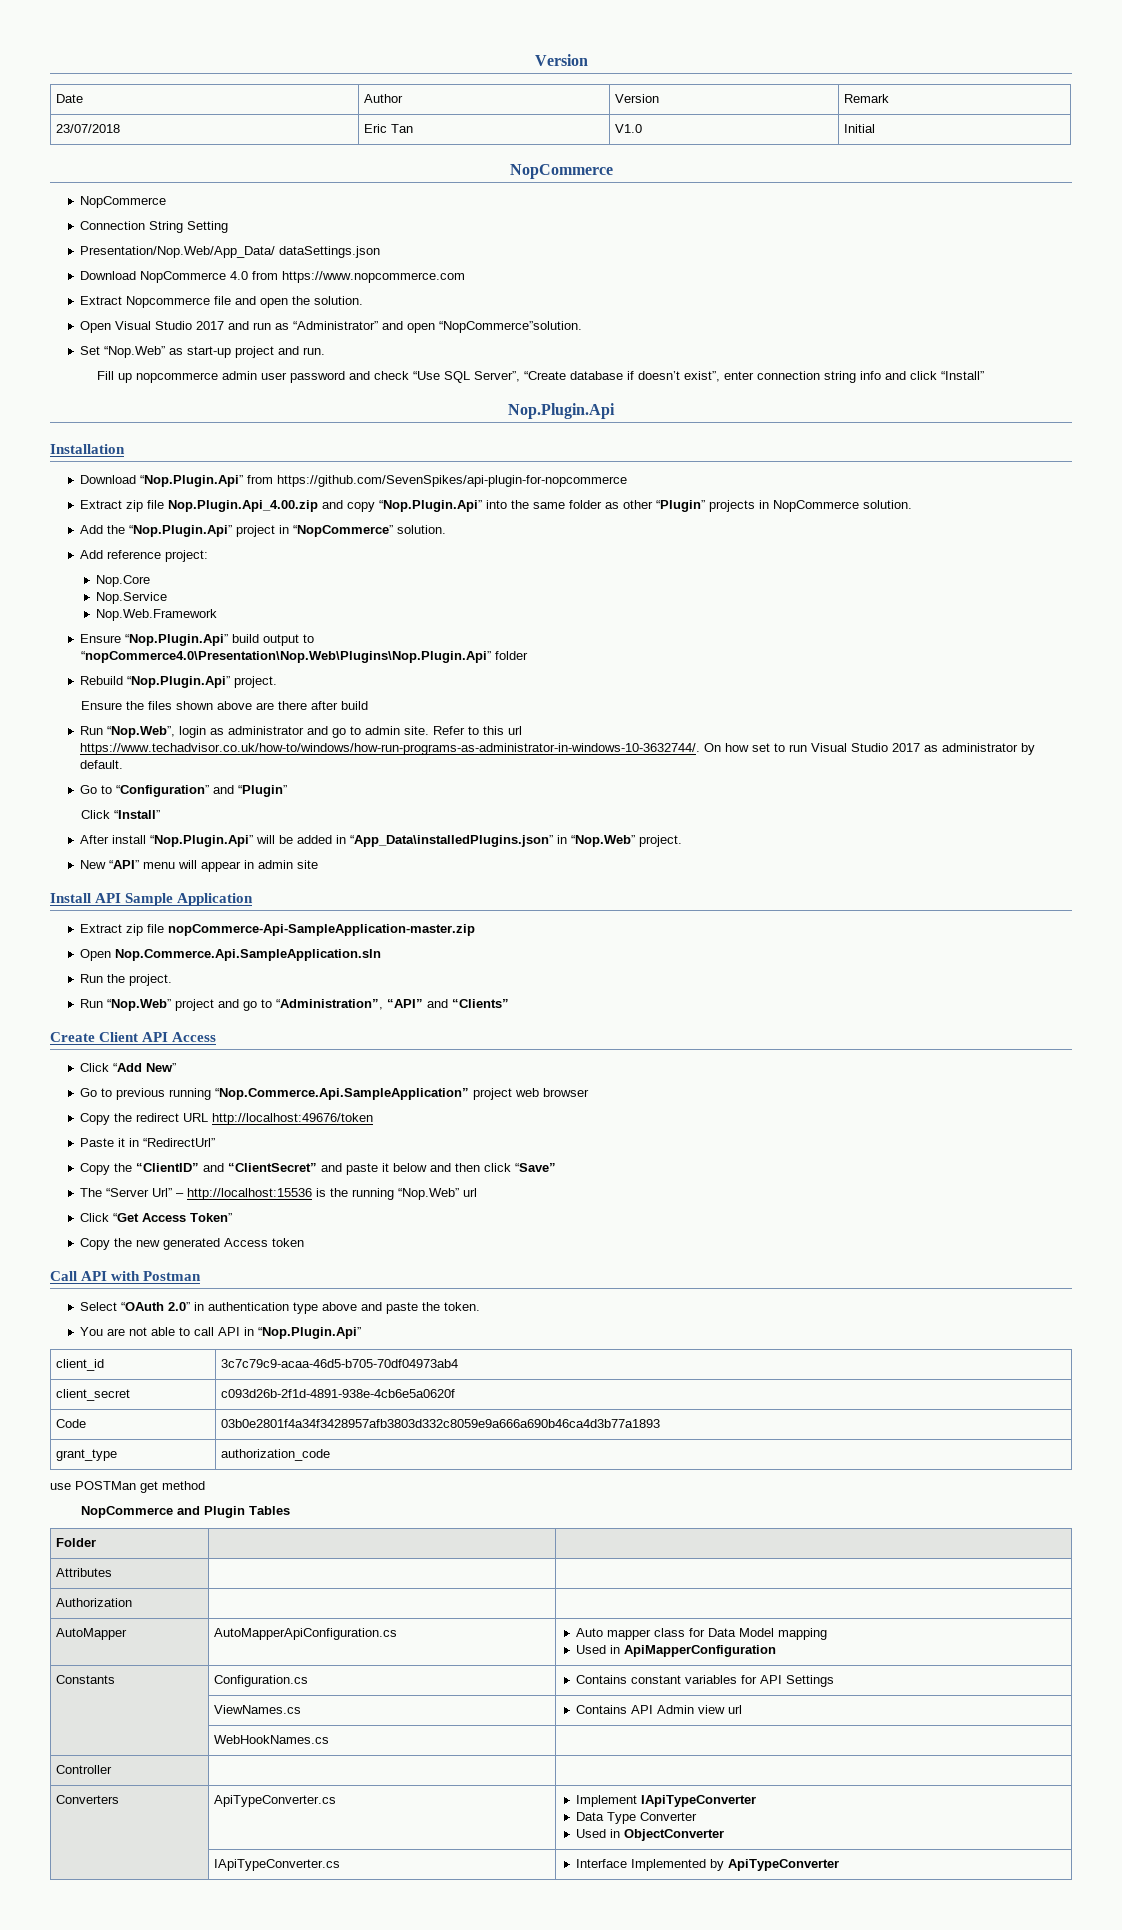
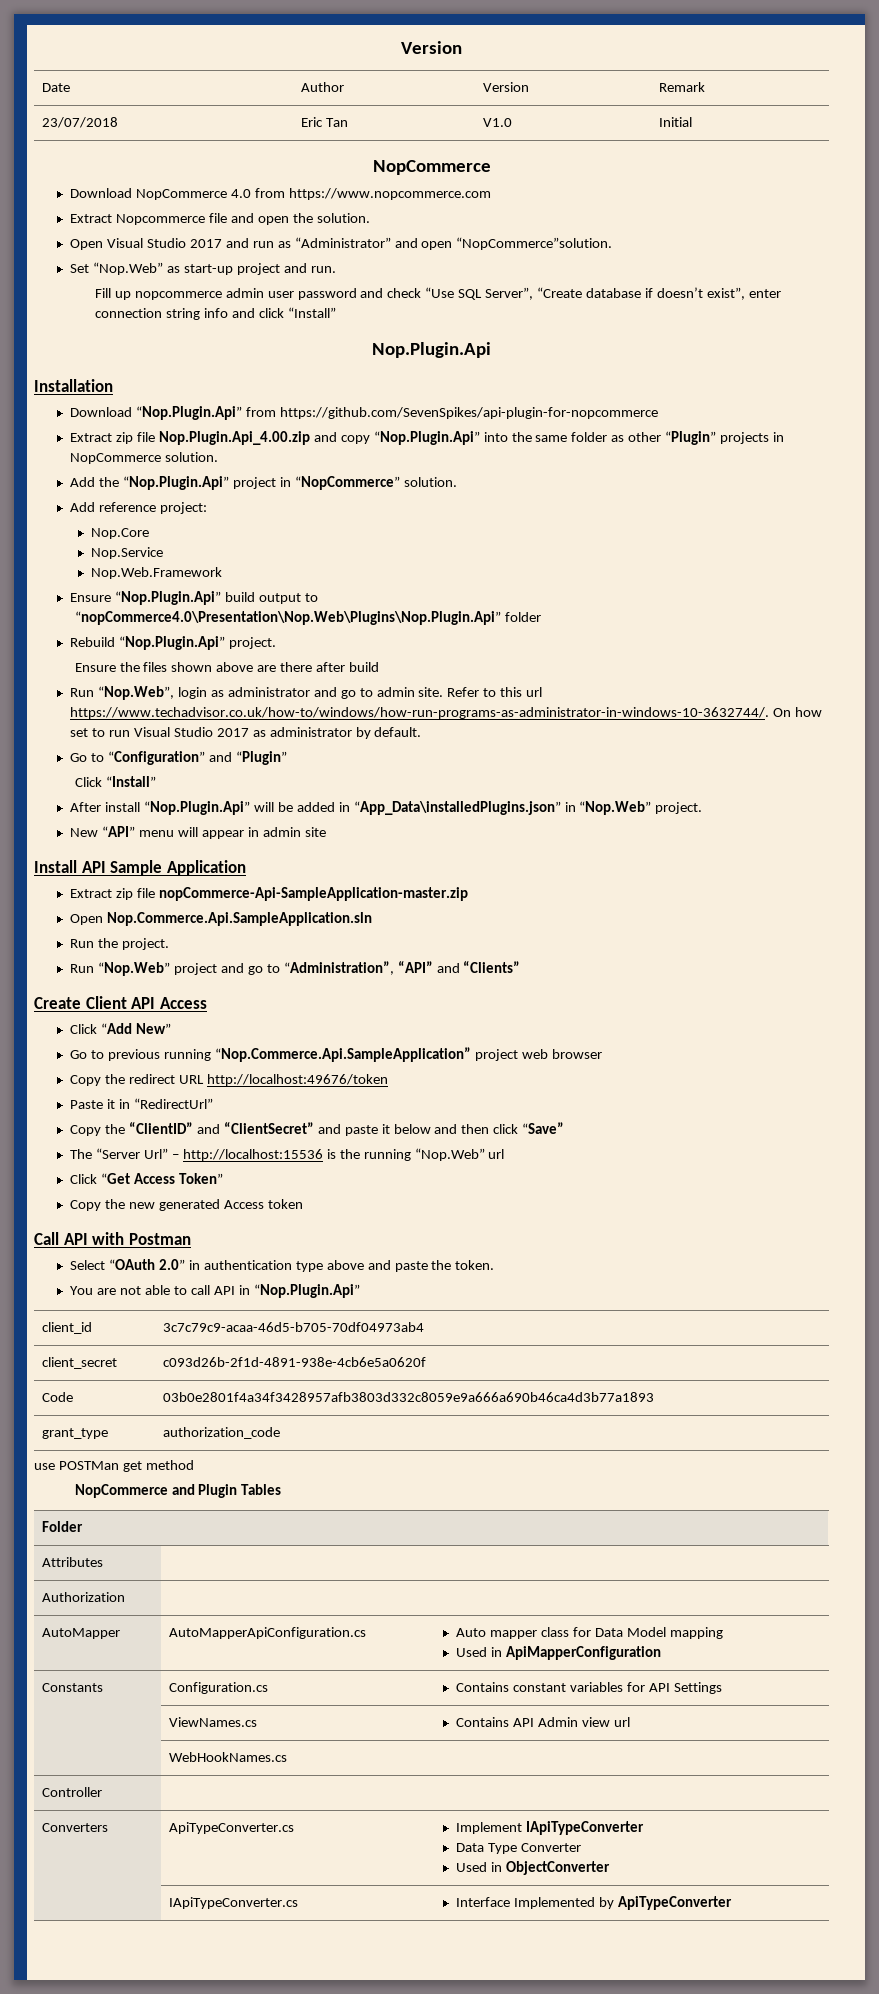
[80,196,167,208] [80,221,229,233] [80,246,381,258] // NopCommerce // Connection String Setting // Presentation/Nop.Web/App_Data/ dataSettings.json -> (491, 167) none

